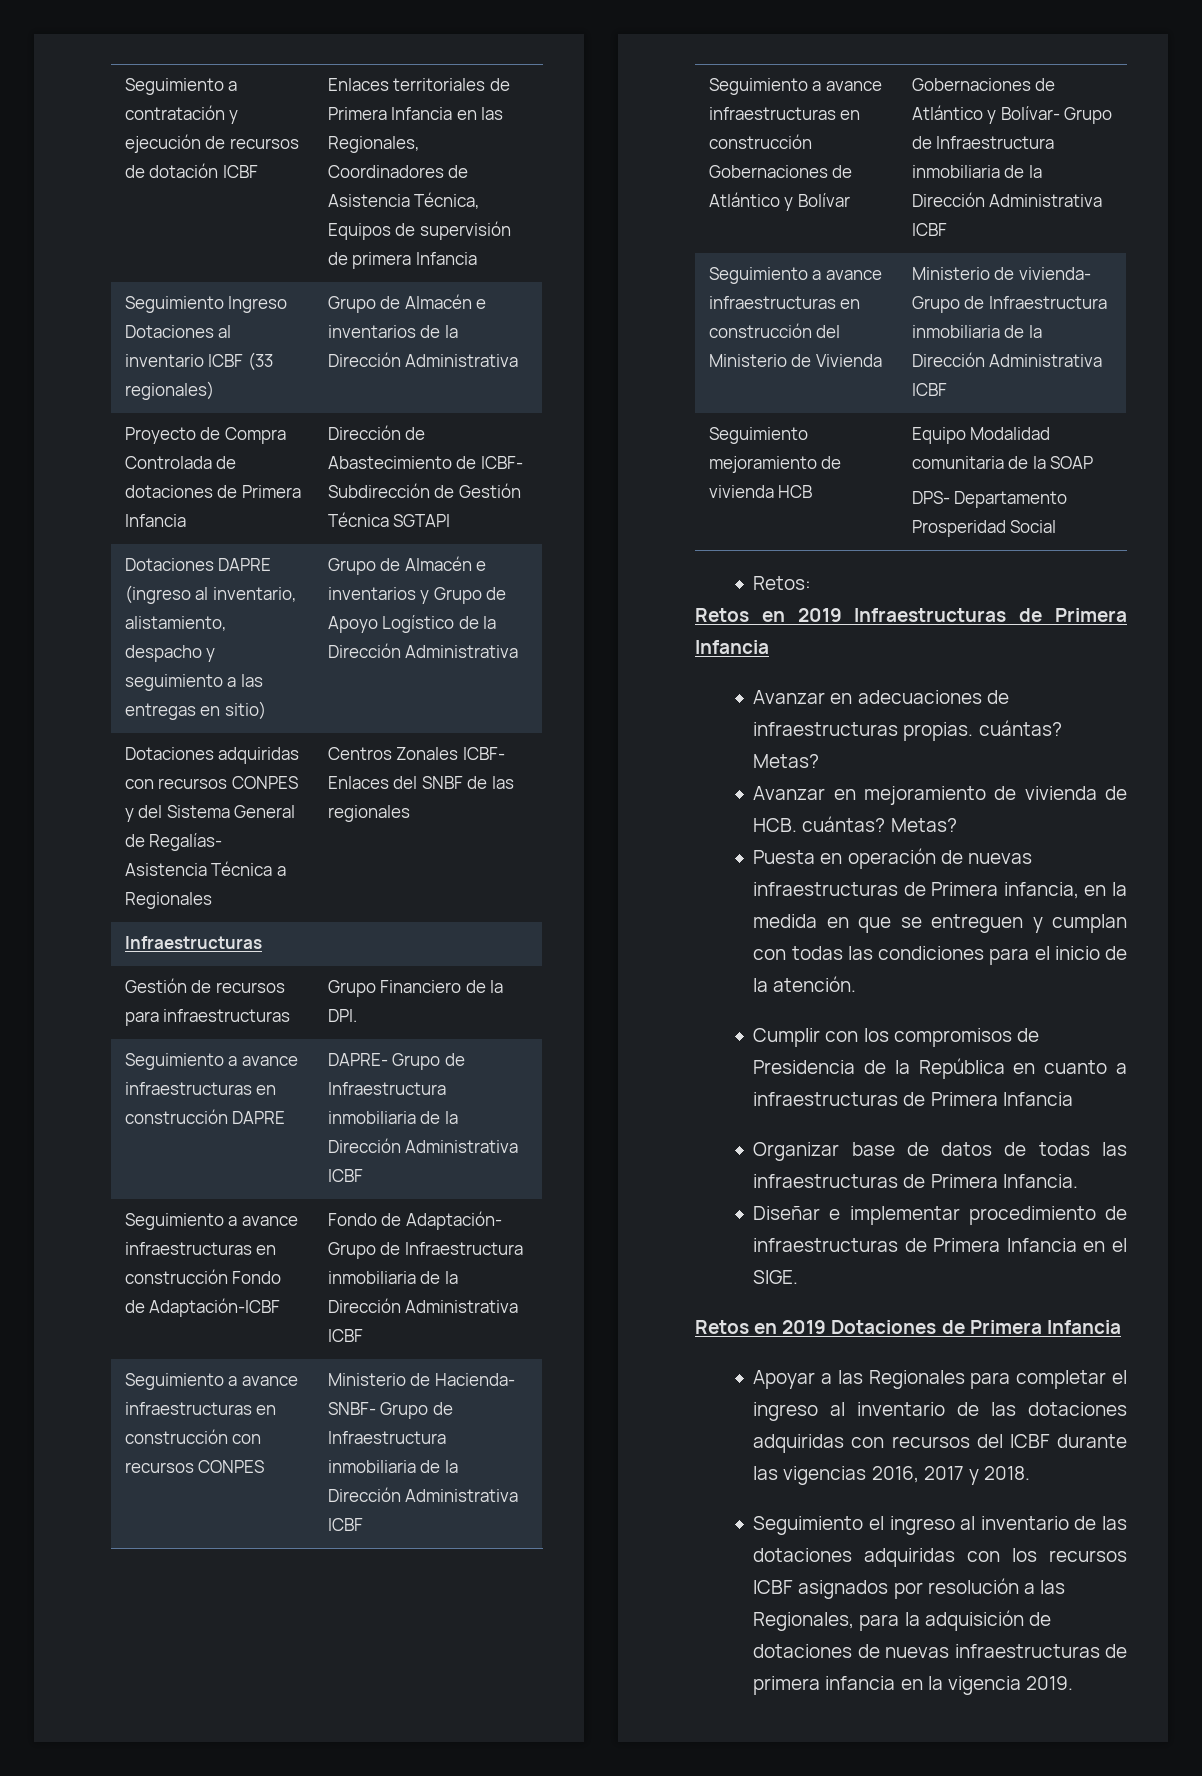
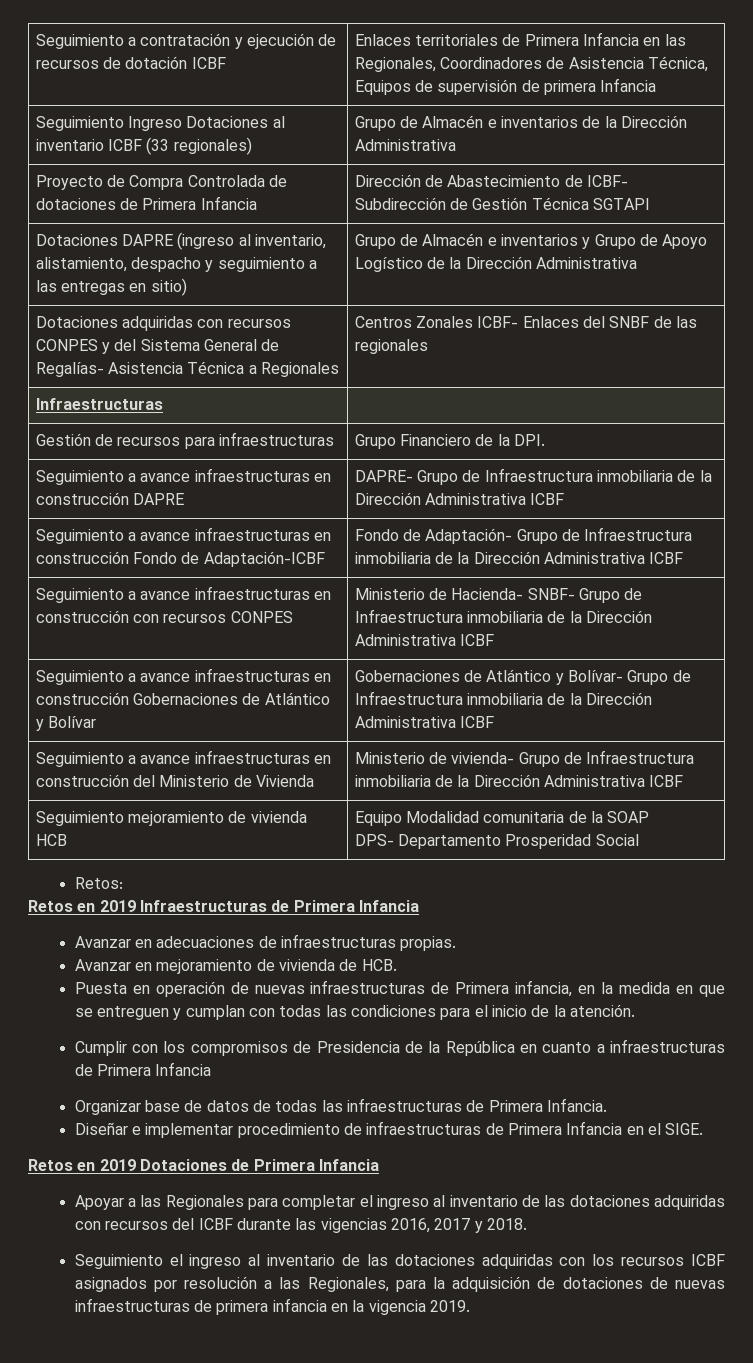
[978,720,1062,736] [753,754,820,768] cuántas? Metas? -> (457, 943) none
[802,816,957,832] cuántas? Metas? -> (397, 965) none

